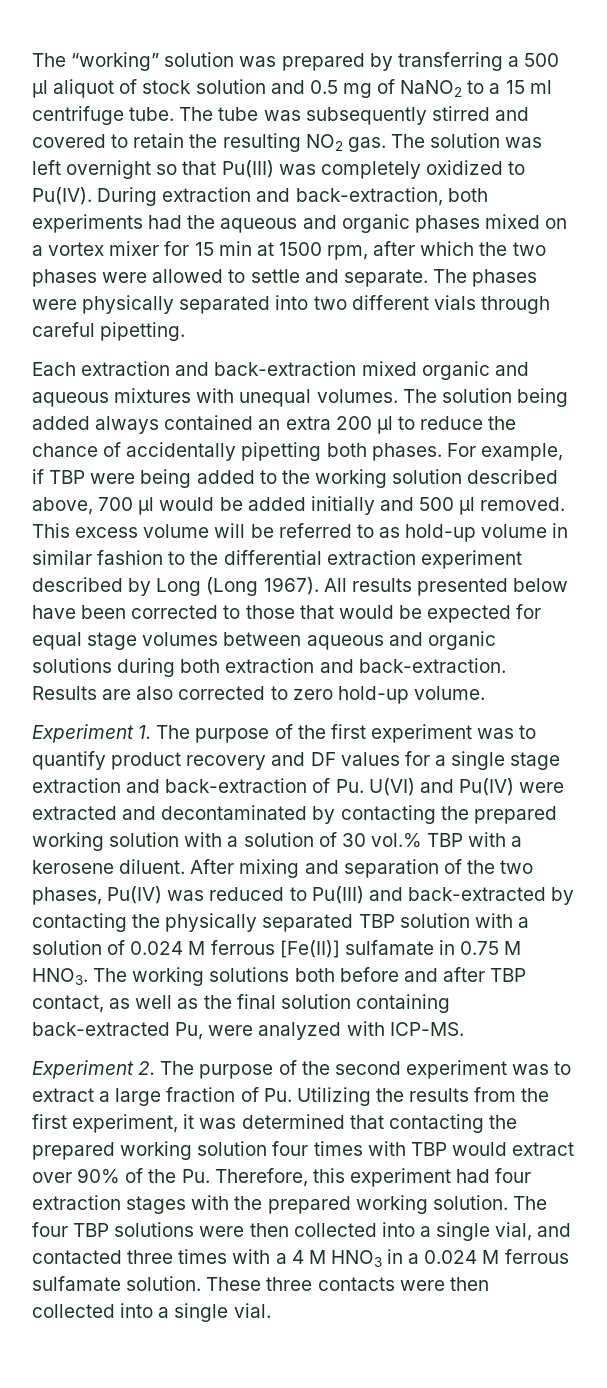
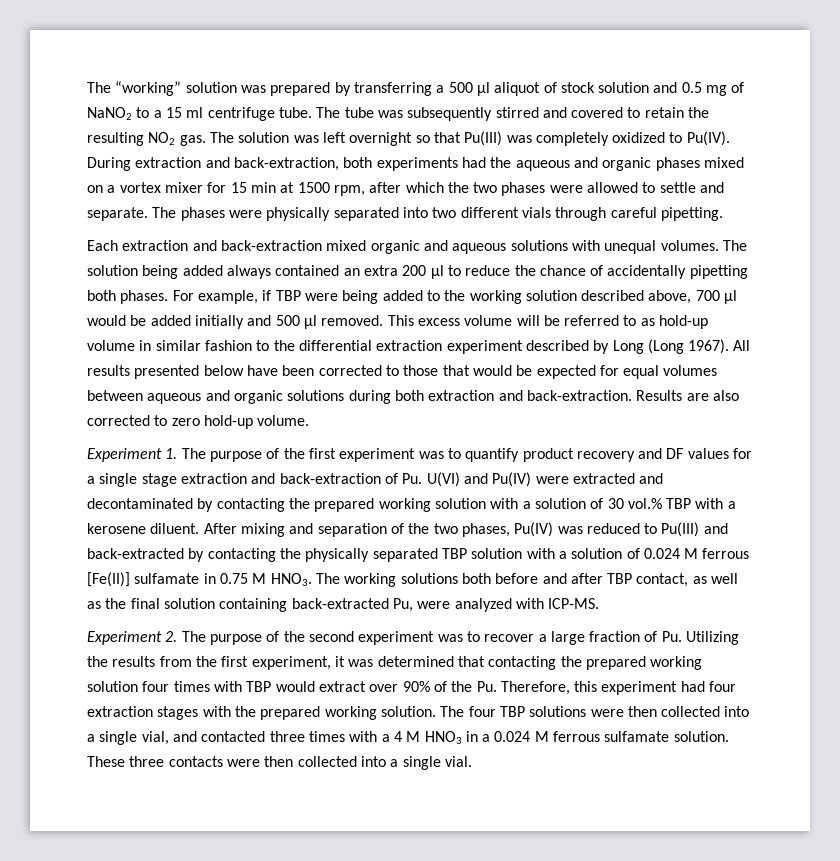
[114,388,192,403] mixtures -> [510,240,568,251] solutions
[87,632,138,650] stage -> (660, 372) none
[32,1088,94,1102] extract -> [484,634,535,642] recover

